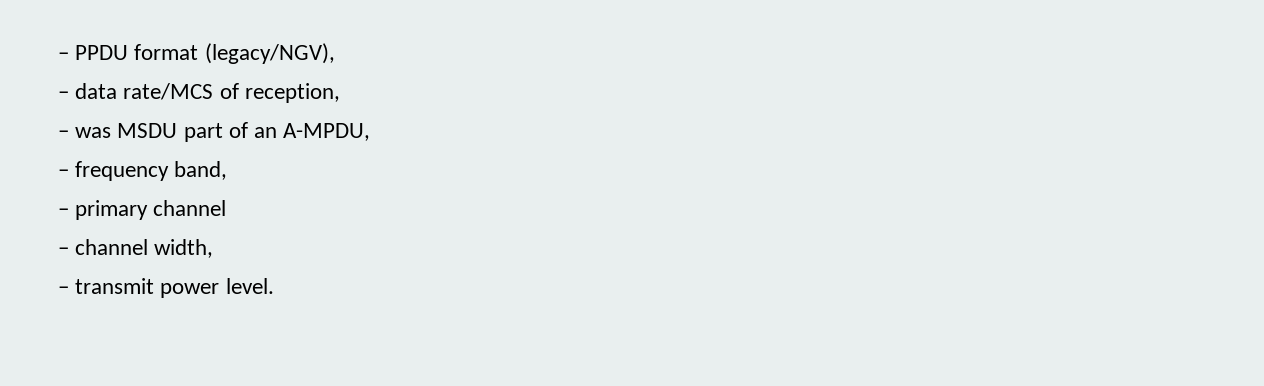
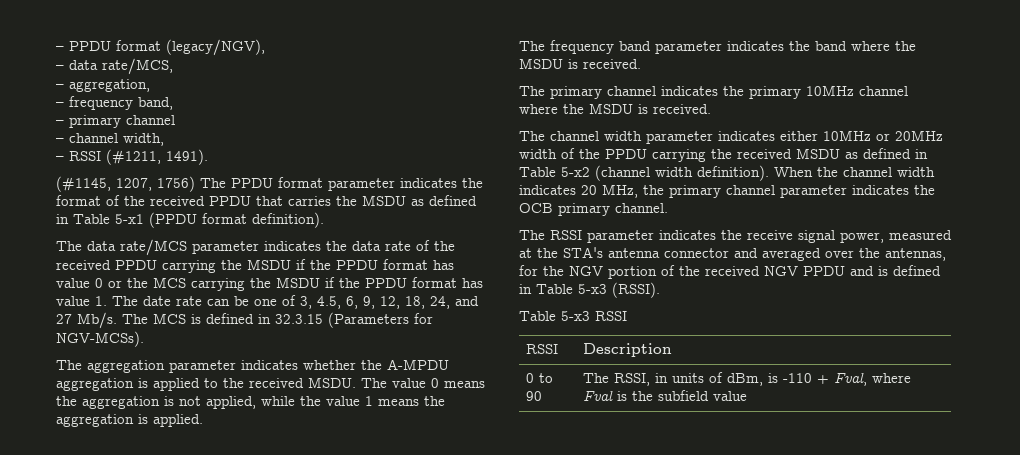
[123,83,340,103] [58,122,371,142] rate/MCS of reception, // – was MSDU part of an A-MPDU, -> [102,58,173,75] [56,79,150,92] rate/MCS, // – aggregation,
[75,278,274,298] transmit power level. -> [69,149,208,165] [56,176,483,192] [56,195,477,206] [56,212,324,228] [56,239,455,256] [56,259,454,273] [56,277,483,291] [56,295,479,309] [56,312,433,329] [56,331,144,347] [56,359,449,373] [56,377,485,391] [56,396,445,409] [56,414,203,427] [519,40,916,54] [519,58,641,69] [519,85,908,99] [519,103,711,114] [519,130,943,144] [519,148,928,162] [519,165,935,181] [519,184,935,198] [519,203,668,216] [519,230,952,243] [519,247,946,261] [519,265,941,279] [519,282,660,298] [519,311,627,321] [525,344,558,354] [582,343,672,357] [525,373,553,383] [525,391,542,401] [582,372,911,386] [582,390,747,401] RSSI (#1211, 1491). // (#1145, 1207, 1756) The PPDU format parameter indicates the format of the received PPDU that carries the MSDU as defined in Table 5-x1 (PPDU format definition). // The data rate/MCS parameter indicates the data rate of the received PPDU carrying the MSDU if the PPDU format has value 0 or the MCS carrying the MSDU if the PPDU format has value 1. The date rate can be one of 3, 4.5, 6, 9, 12, 18, 24, and 27 Mb/s. The MCS is defined in 32.3.15 (Parameters for NGV-MCSs). // The aggregation parameter indicates whether the A-MPDU aggregation is applied to the received MSDU. The value 0 means the aggregation is not applied, while the value 1 means the aggregation is applied. // The frequency band parameter indicates the band where the MSDU is received. // The primary channel indicates the primary 10MHz channel where the MSDU is received. // The channel width parameter indicates either 10MHz or 20MHz width of the PPDU carrying the received MSDU as defined in Table 5-x2 (channel width definition). When the channel width indicates 20 MHz, the primary channel parameter indicates the OCB primary channel. // The RSSI parameter indicates the receive signal power, measured at the STA's antenna connector and averaged over the antennas, for the NGV portion of the received NGV PPDU and is defined in Table 5-x3 (RSSI). // Table 5-x3 RSSI // RSSI | Description // 0 to 90 | The RSSI, in units of dBm, is -110 + Fval, where Fval is the subfield value

